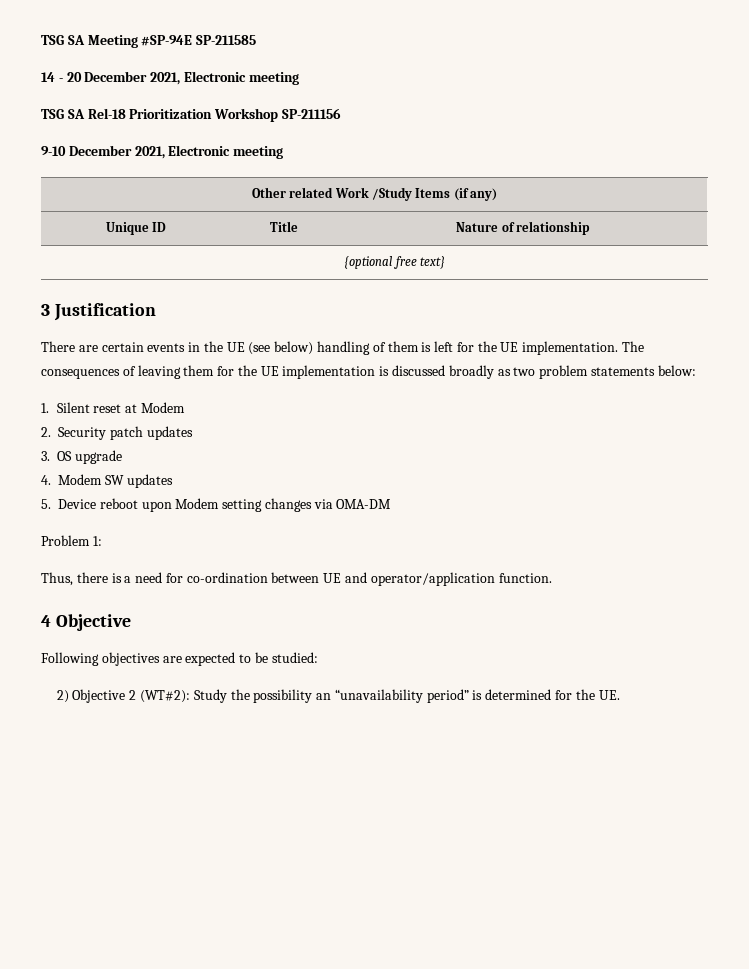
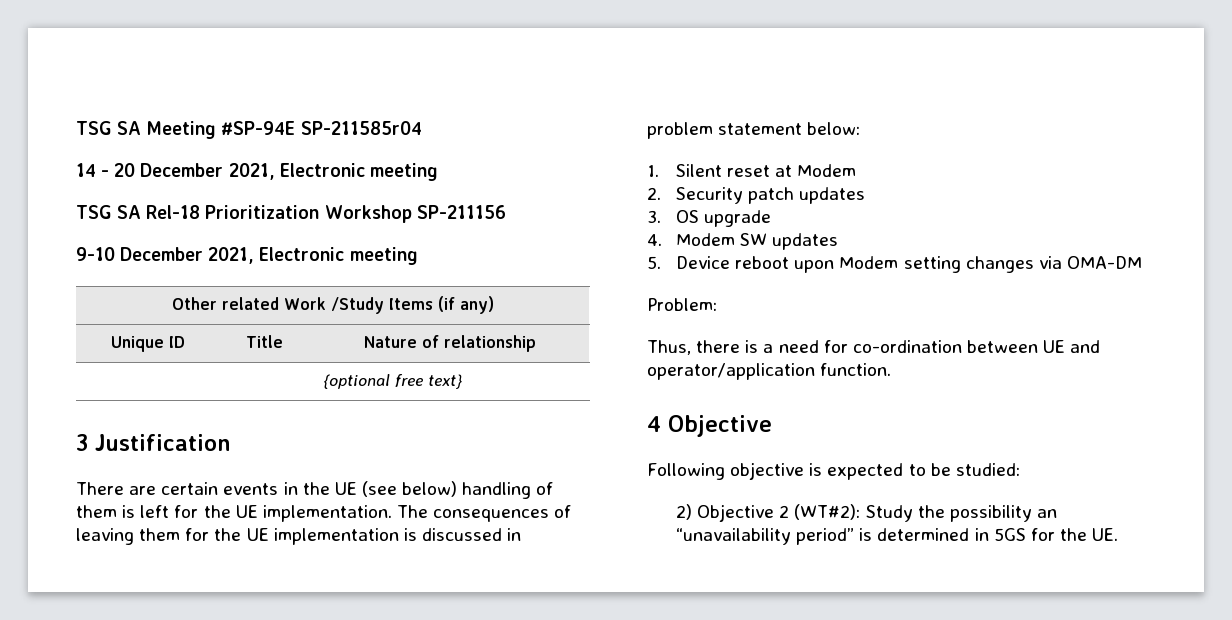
[196,35,257,45] SP-211585 -> [300,121,422,135] SP-211585r04
[448,365,655,379] broadly as two problem statements -> [507,528,522,541] [647,122,803,139] in problem statement
[41,535,102,546] Problem 1: -> [647,298,717,311] Problem:
[101,652,182,666] objectives are -> [730,462,823,480] objective is
(552, 694) none -> [974,528,1026,541] in 5GS

